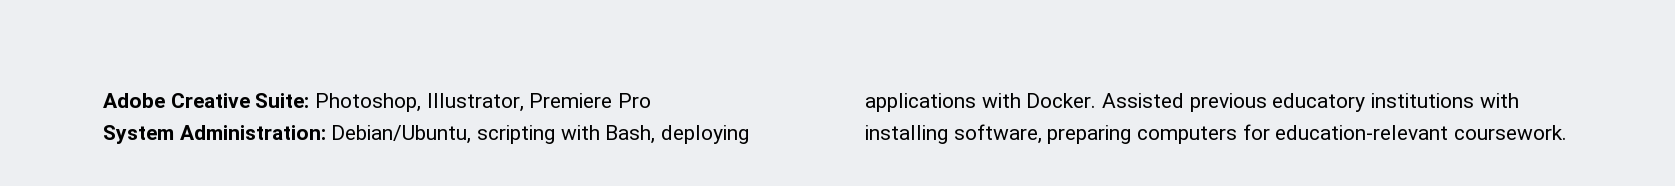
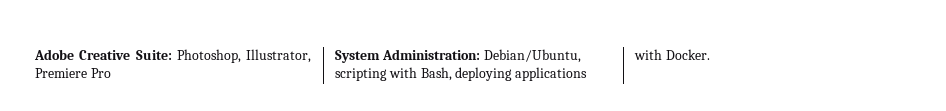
[1102,93,1519,112] [865,124,1568,144] Assisted previous educatory institutions with installing software, preparing computers for education-relevant coursework. -> (710, 54) none

